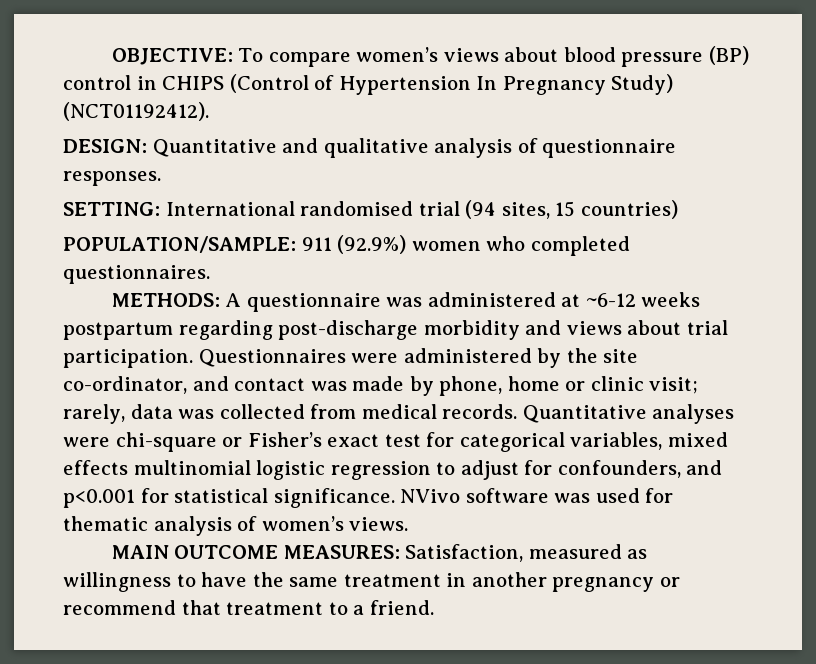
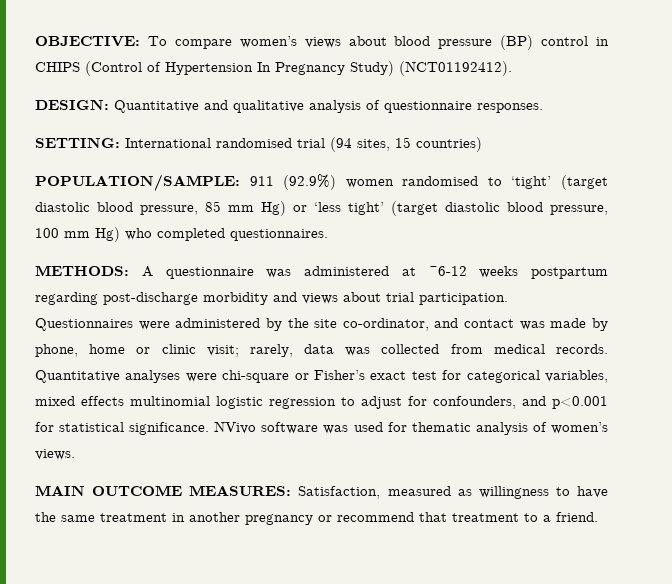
(481, 246) none -> [402,175,608,190] [35,201,608,216] [35,227,120,242] randomised to ‘tight’ (target diastolic blood pressure, 85 mm Hg) or ‘less tight’ (target diastolic blood pressure, 100 mm Hg)

